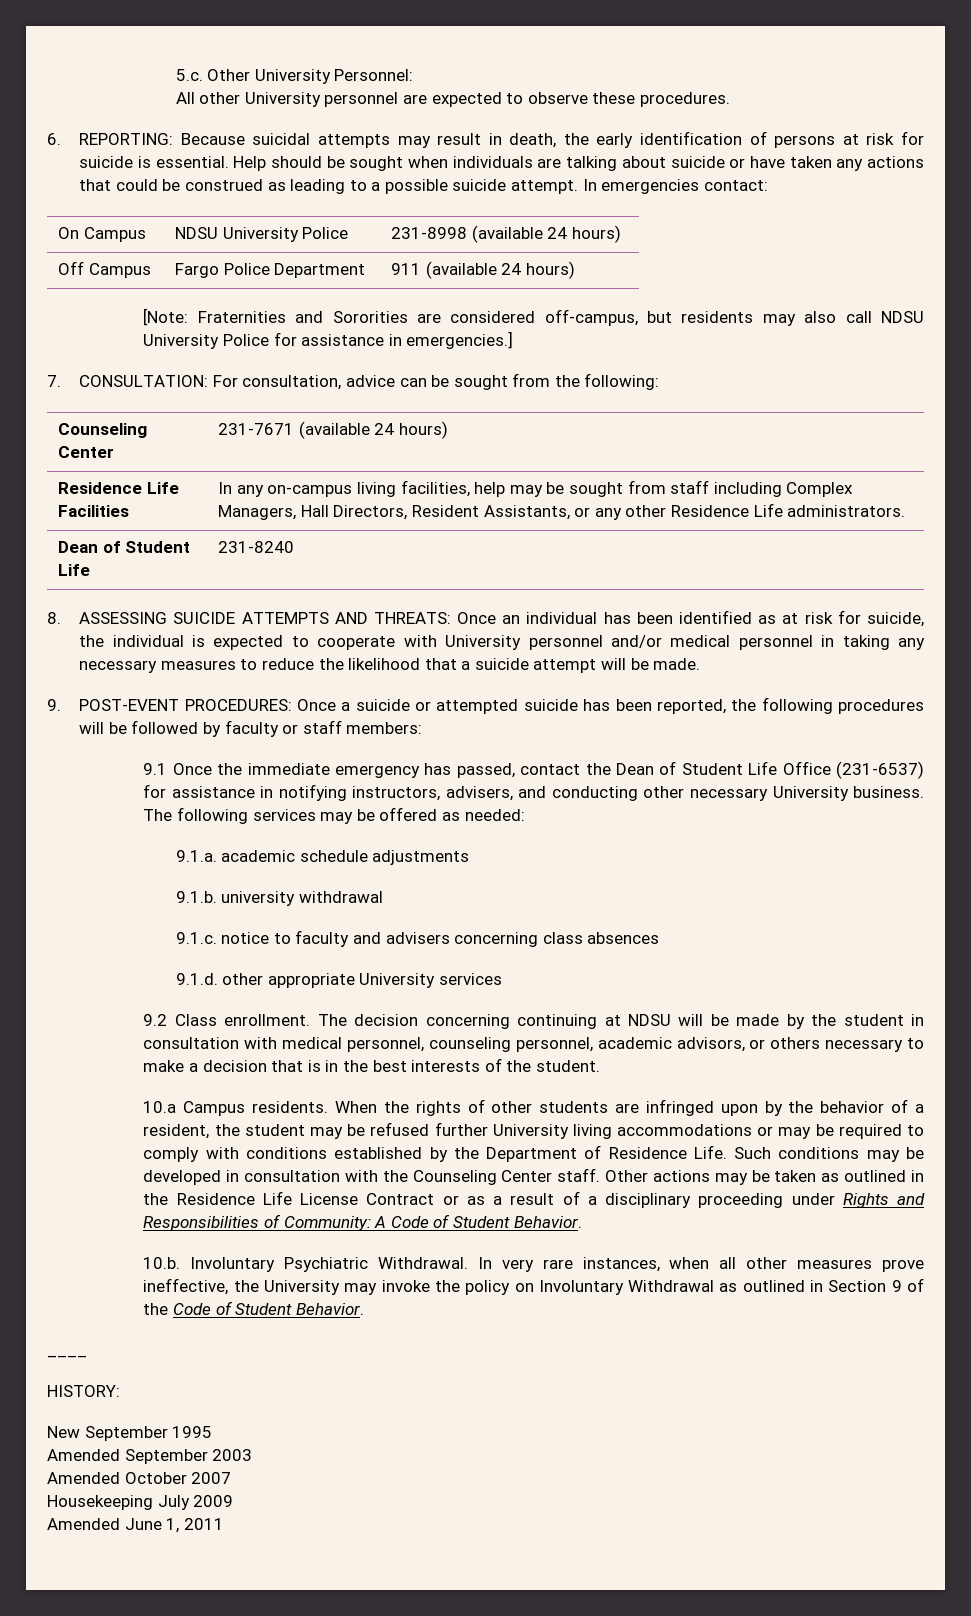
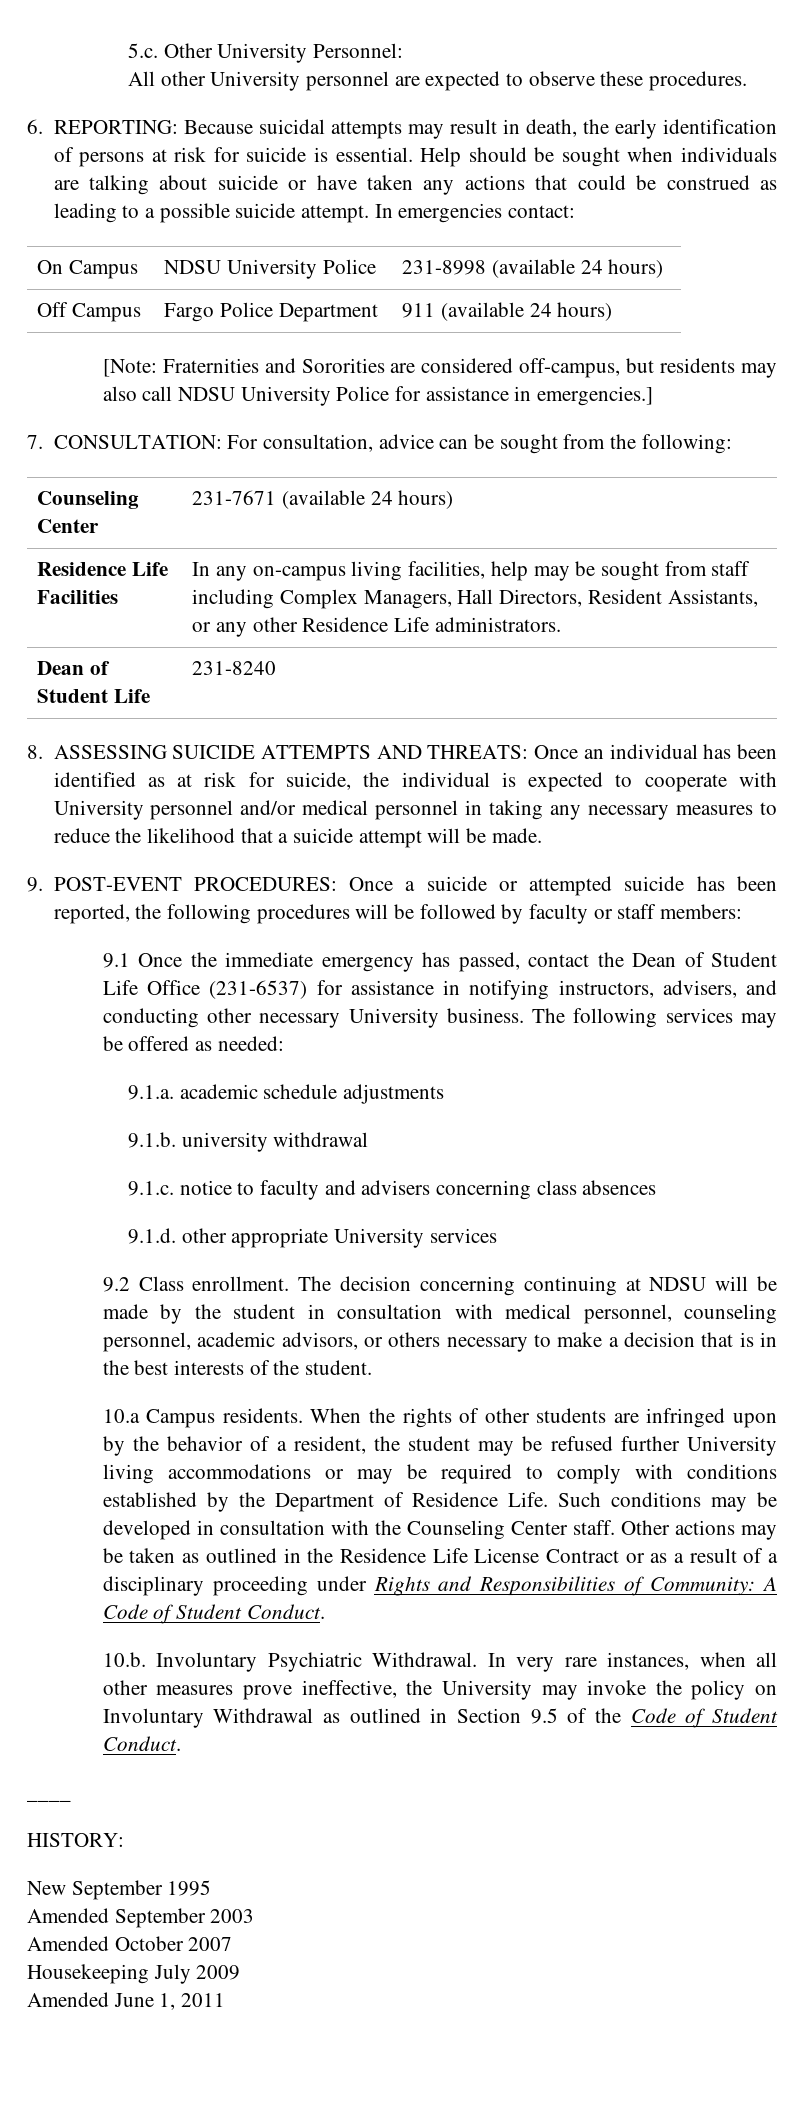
[513,1216,582,1228] Behavior. -> [246,1604,325,1619] Conduct.
[891,1280,902,1292] 9 -> [530,1708,558,1724] 9.5
[295,1303,364,1315] Behavior. -> [102,1736,181,1751] Conduct.

